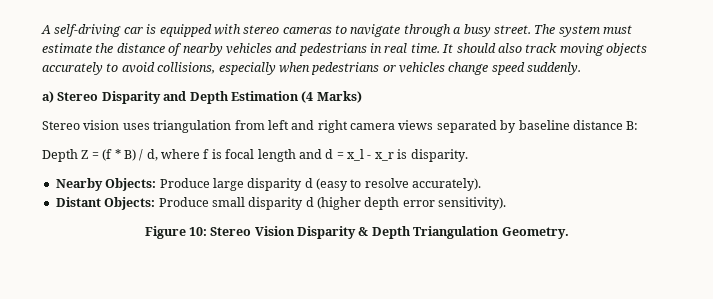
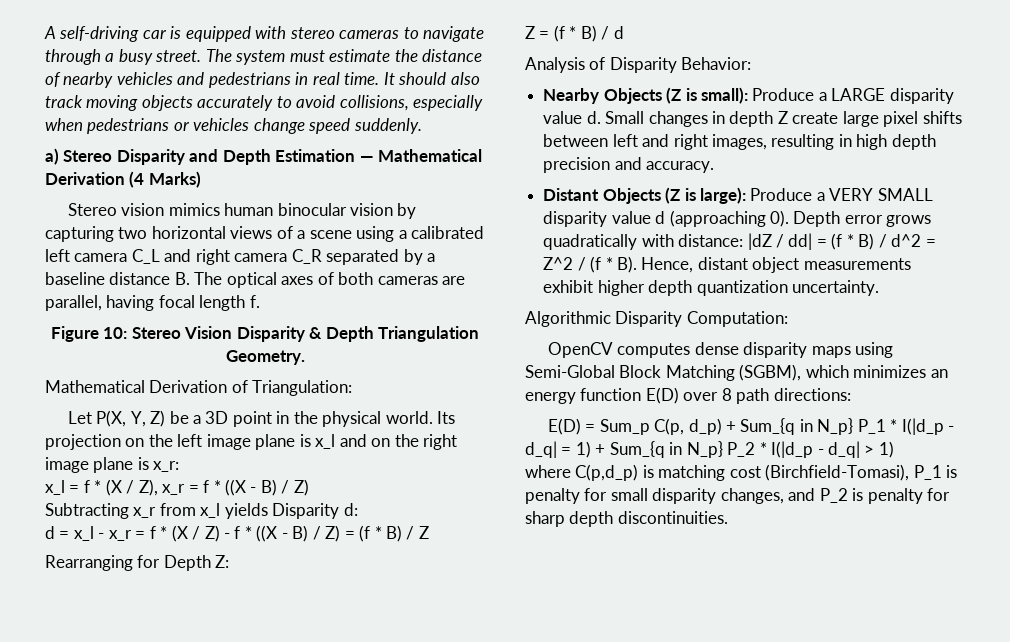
(299, 96) none -> [359,149,483,162] [45,172,125,185] — Mathematical Derivation
[122,120,289,133] uses triangulation from left -> [168,203,417,219] [45,226,485,242] [45,249,160,264] mimics human binocular vision by capturing two horizontal views of a scene using a calibrated left camera C_L
[398,120,434,130] views -> [291,249,322,264] C_R
(517, 126) none -> [427,253,436,262] a
[626,121,639,130] [42,149,468,162] [55,178,482,191] [55,197,507,210] B: // Depth Z = (f * B) / d, where f is focal length and d = x_l - x_r is disparity. // Nearby Objects: Produce large disparity d (easy to resolve accurately). // Distant Objects: Produce small disparity d (higher depth error sensitivity). -> [174,272,466,288] [45,295,260,311] B. The optical axes of both cameras are parallel, having focal length f.
(569, 233) none -> [45,380,353,396] [67,410,456,427] [45,434,458,450] [45,457,180,473] [45,479,309,496] [45,503,358,519] [45,525,429,542] [45,555,230,571] [525,25,624,42] [525,57,752,73] [543,87,954,104] [543,111,962,127] [543,134,936,150] [543,157,715,173] [543,187,933,204] [543,210,932,227] [543,233,936,250] [543,256,911,273] [543,280,879,296] [525,311,788,327] [547,342,893,358] [525,364,948,381] [525,387,851,404] [547,418,955,435] [525,441,894,458] [525,464,958,481] [525,488,951,504] [525,511,728,527] // Mathematical Derivation of Triangulation: // Let P(X, Y, Z) be a 3D point in the physical world. Its projection on the left image plane is x_l and on the right image plane is x_r: // x_l = f * (X / Z), x_r = f * ((X - B) / Z) // Subtracting x_r from x_l yields Disparity d: // d = x_l - x_r = f * (X / Z) - f * ((X - B) / Z) = (f * B) / Z // Rearranging for Depth Z: // Z = (f * B) / d // Analysis of Disparity Behavior: // Nearby Objects (Z is small): Produce a LARGE disparity value d. Small changes in depth Z create large pixel shifts between left and right images, resulting in high depth precision and accuracy. // Distant Objects (Z is large): Produce a VERY SMALL disparity value d (approaching 0). Depth error grows quadratically with distance: |dZ / dd| = (f * B) / d^2 = Z^2 / (f * B). Hence, distant object measurements exhibit higher depth quantization uncertainty. // Algorithmic Disparity Computation: // OpenCV computes dense disparity maps using Semi-Global Block Matching (SGBM), which minimizes an energy function E(D) over 8 path directions: // E(D) = Sum_p C(p, d_p) + Sum_{q in N_p} P_1 * I(|d_p - d_q| = 1) + Sum_{q in N_p} P_2 * I(|d_p - d_q| > 1) // where C(p,d_p) is matching cost (Birchfield-Tomasi), P_1 is penalty for small disparity changes, and P_2 is penalty for sharp depth discontinuities.

